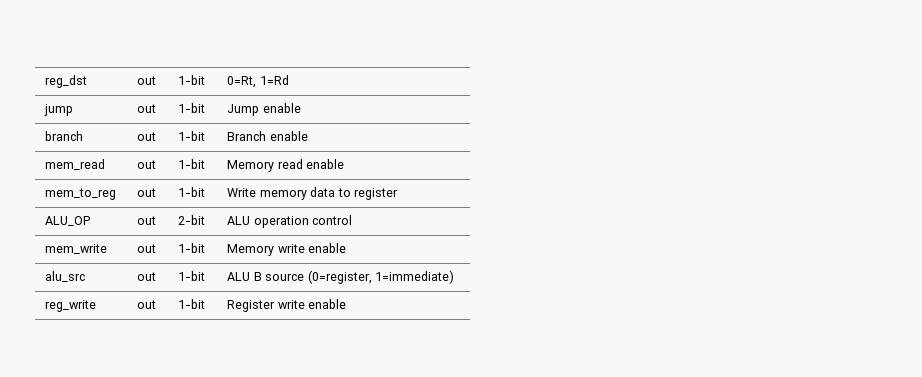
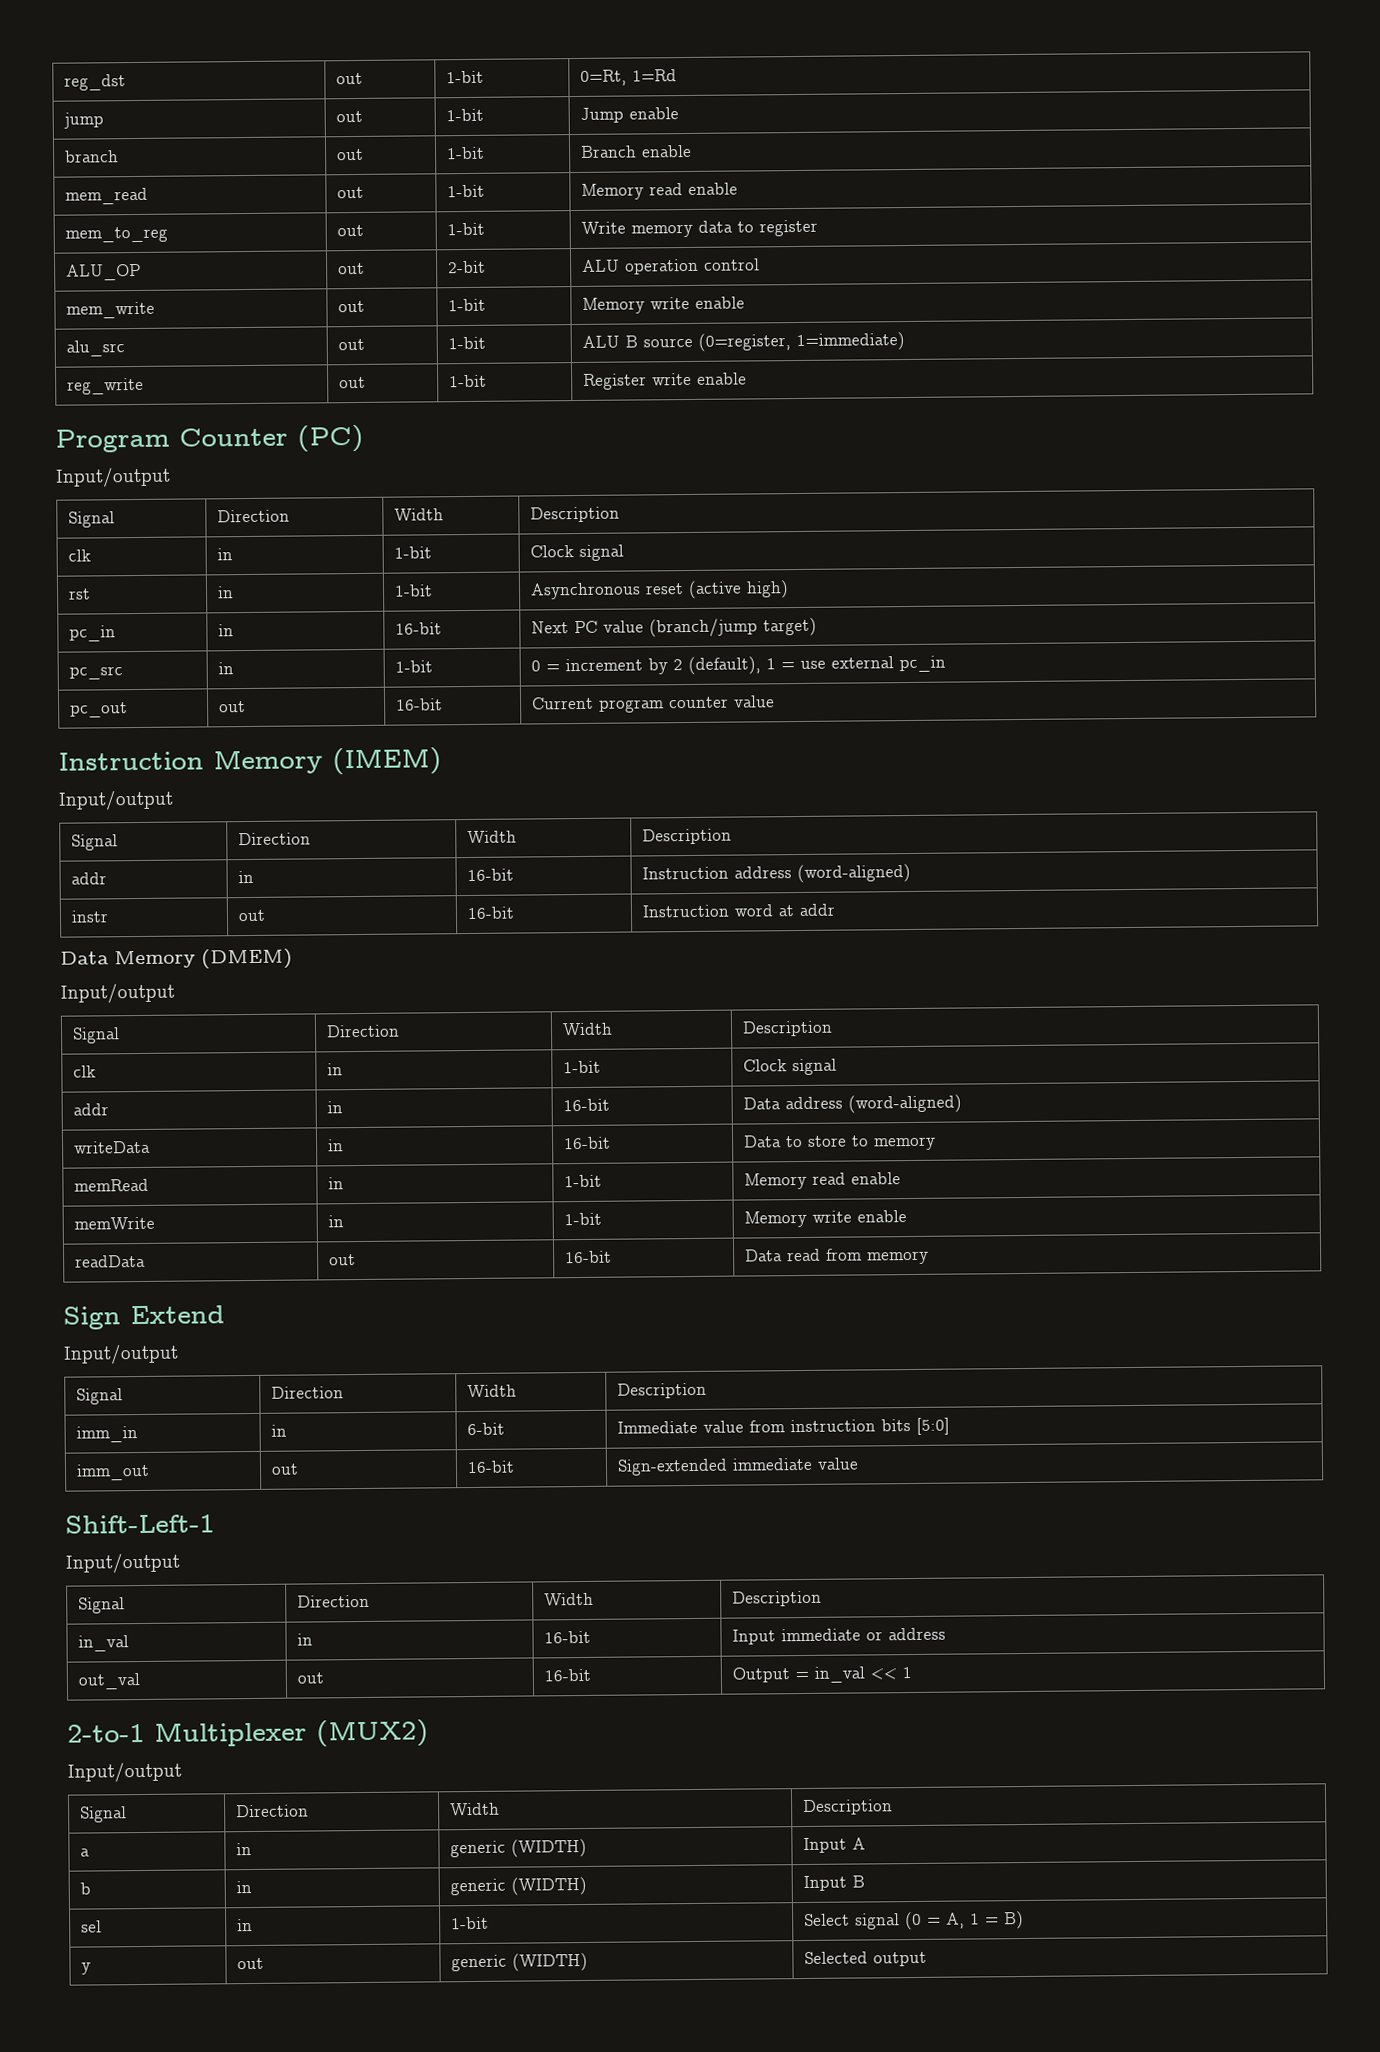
(347, 304) none -> [55,424,364,453] [55,466,171,488] [68,511,116,528] [217,509,291,523] [394,508,445,521] [530,506,621,523] [68,549,92,562] [217,548,234,561] [394,546,433,559] [530,544,625,561] [69,588,92,600] [217,586,235,599] [394,584,434,597] [530,580,790,600] [69,625,117,642] [218,624,235,637] [395,622,443,635] [531,617,818,638] [69,666,124,680] [218,662,235,675] [395,660,434,673] [531,655,947,675] [70,702,129,718] [219,701,247,713] [396,698,444,711] [532,695,776,713] [58,747,442,776] [58,789,174,811] [71,834,119,851] [238,832,312,846] [467,830,518,844] [642,828,733,845] [71,872,108,885] [238,870,255,884] [467,868,515,882] [642,863,912,884] [71,910,110,923] [238,909,267,922] [467,906,516,920] [642,903,837,918] [60,948,293,970] [60,982,175,1004] [72,1027,121,1044] [326,1024,401,1038] [562,1022,614,1036] [742,1020,834,1037] [73,1065,97,1078] [327,1063,344,1076] [563,1060,602,1074] [743,1058,838,1076] [73,1103,110,1116] [327,1101,344,1114] [563,1098,611,1112] [743,1094,963,1114] [74,1140,152,1154] [328,1139,345,1152] [564,1136,612,1150] [743,1135,937,1151] [74,1178,150,1192] [328,1177,345,1190] [564,1174,603,1188] [744,1172,902,1190] [74,1216,156,1230] [328,1215,345,1228] [564,1212,603,1226] [744,1210,908,1228] [75,1254,147,1268] [329,1254,357,1266] [565,1250,613,1264] [745,1248,930,1265] [63,1305,225,1330] [63,1343,179,1365] [76,1388,124,1405] [271,1386,345,1399] [467,1384,518,1398] [617,1382,708,1399] [76,1426,139,1443] [271,1424,288,1437] [467,1422,506,1436] [617,1417,951,1435] [76,1463,151,1481] [271,1463,300,1475] [467,1460,516,1474] [617,1457,860,1476] [65,1514,215,1534] [65,1552,180,1574] [78,1597,126,1614] [297,1594,371,1608] [544,1592,595,1606] [732,1590,823,1607] [78,1635,130,1652] [297,1633,314,1646] [544,1630,592,1644] [732,1627,947,1645] [78,1673,141,1690] [297,1672,325,1684] [544,1668,592,1682] [732,1666,913,1683] [67,1719,429,1748] [67,1761,182,1783] [80,1806,128,1823] [236,1804,310,1818] [450,1802,501,1816] [803,1799,894,1816] [80,1848,91,1857] [236,1843,253,1856] [450,1838,588,1858] [803,1837,867,1854] [80,1882,92,1895] [236,1881,253,1894] [450,1876,588,1896] [803,1875,866,1892] [81,1920,103,1933] [237,1919,254,1932] [451,1916,490,1930] [804,1911,1025,1931] [81,1962,92,1975] [237,1957,265,1970] [451,1952,589,1972] [804,1951,928,1967] // Program Counter (PC) // Input/output // Signal | Direction | Width | Description // clk | in | 1-bit | Clock signal // rst | in | 1-bit | Asynchronous reset (active high) // pc_in | in | 16-bit | Next PC value (branch/jump target) // pc_src | in | 1-bit | 0 = increment by 2 (default), 1 = use external pc_in // pc_out | out | 16-bit | Current program counter value // Instruction Memory (IMEM) // Input/output // Signal | Direction | Width | Description // addr | in | 16-bit | Instruction address (word-aligned) // instr | out | 16-bit | Instruction word at addr // Data Memory (DMEM) // Input/output // Signal | Direction | Width | Description // clk | in | 1-bit | Clock signal // addr | in | 16-bit | Data address (word-aligned) // writeData | in | 16-bit | Data to store to memory // memRead | in | 1-bit | Memory read enable // memWrite | in | 1-bit | Memory write enable // readData | out | 16-bit | Data read from memory // Sign Extend // Input/output // Signal | Direction | Width | Description // imm_in | in | 6-bit | Immediate value from instruction bits [5:0] // imm_out | out | 16-bit | Sign-extended immediate value // Shift-Left-1 // Input/output // Signal | Direction | Width | Description // in_val | in | 16-bit | Input immediate or address // out_val | out | 16-bit | Output = in_val << 1 // 2-to-1 Multiplexer (MUX2) // Input/output // Signal | Direction | Width | Description // a | in | generic (WIDTH) | Input A // b | in | generic (WIDTH) | Input B // sel | in | 1-bit | Select signal (0 = A, 1 = B) // y | out | generic (WIDTH) | Selected output

